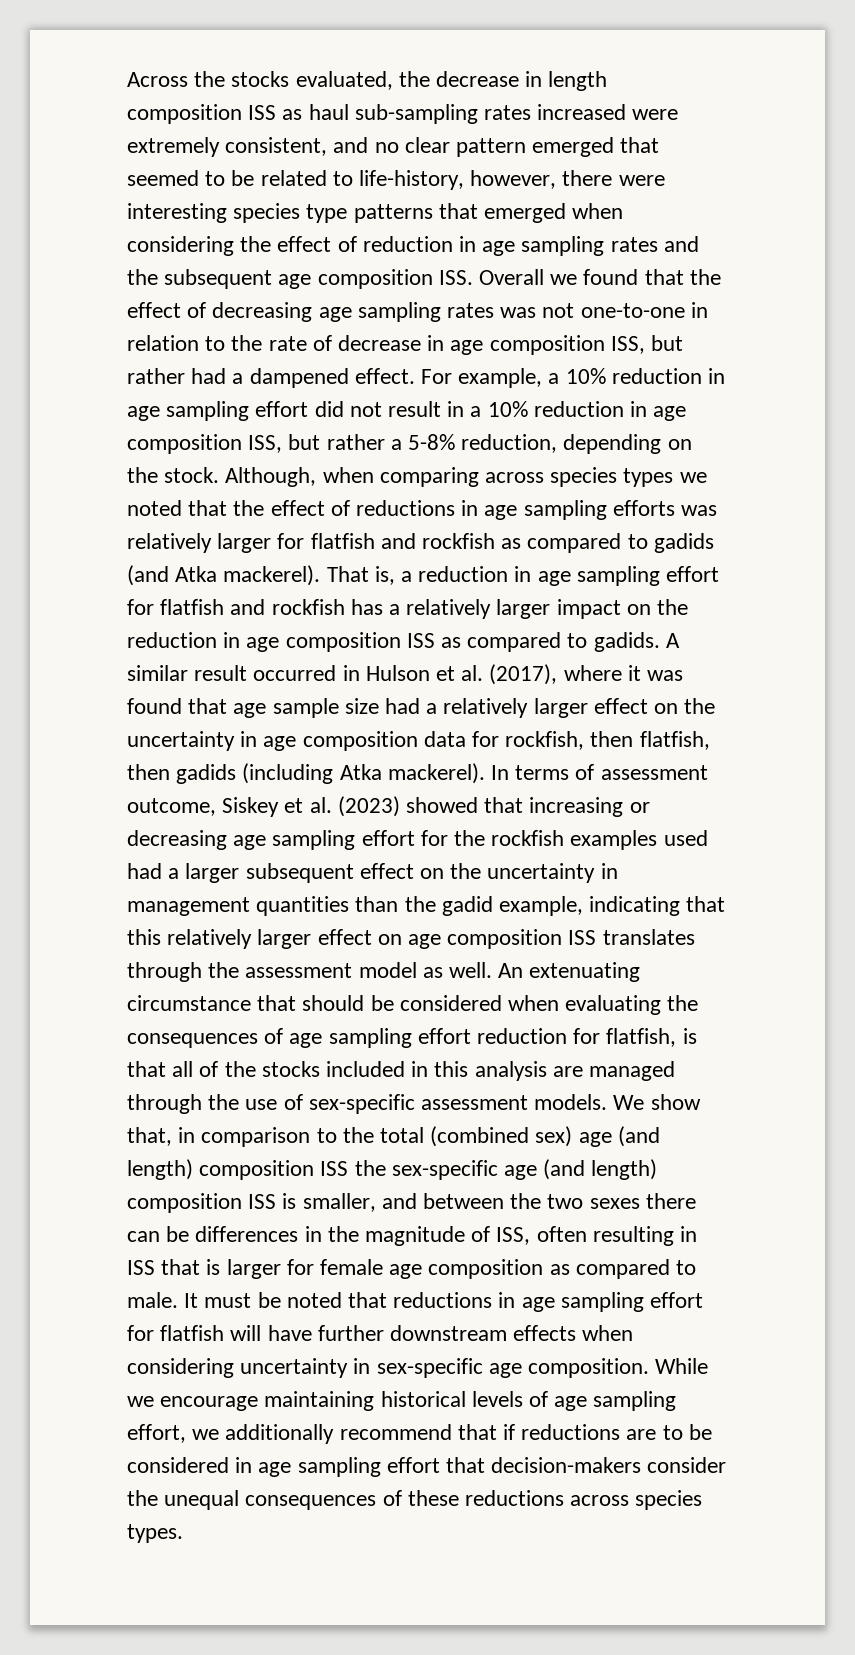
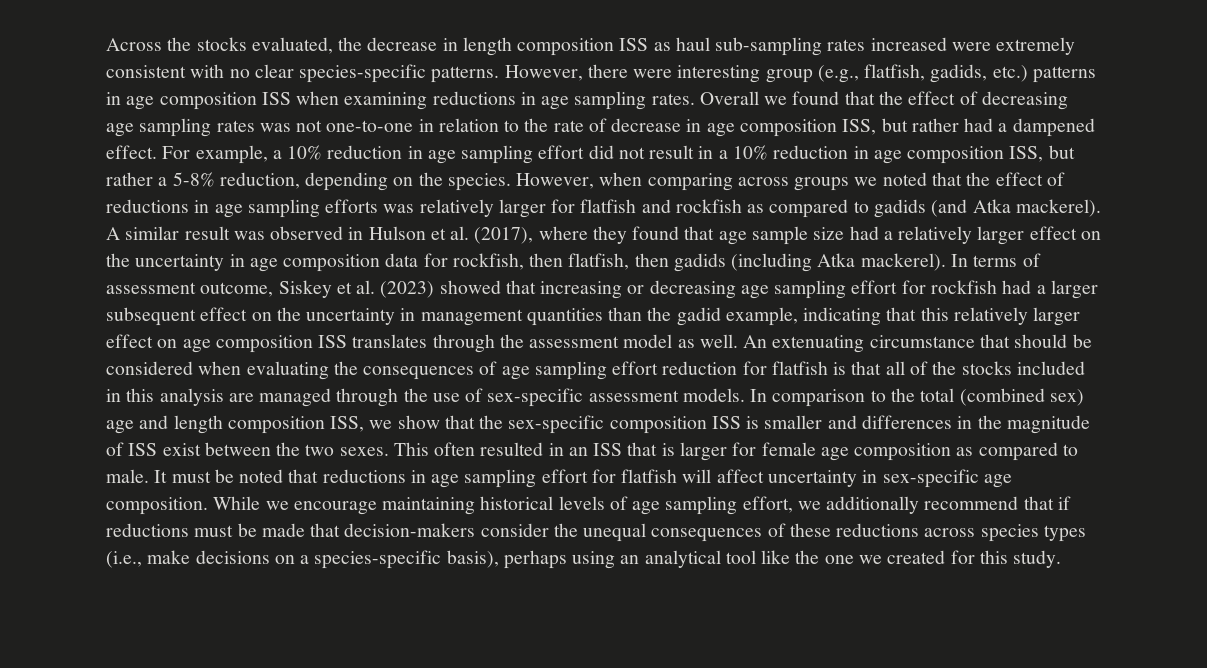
[225,137,660,157] [127,170,665,190] [127,203,624,223] [127,236,699,256] [127,269,473,289] consistent, and no clear pattern emerged that seemed to be related to life-history, however, there were interesting species type patterns that emerged when considering the effect of reduction in age sampling rates and the subsequent age composition ISS. -> [106,64,1096,83] [106,91,695,110] consistent with no clear species-specific patterns. However, there were interesting group (e.g., flatfish, gadids, etc.) patterns in age composition ISS when examining reductions in age sampling rates.
[164,467,317,487] stock. Although, -> [447,173,595,191] species. However,
[550,467,674,487] species types -> [794,177,850,191] groups
[326,566,720,586] [127,599,689,619] [127,632,660,652] That is, a reduction in age sampling effort for flatfish and rockfish has a relatively larger impact on the reduction in age composition ISS as compared to gadids. -> (1101, 208) none
[253,665,337,681] occurred -> [233,226,344,240] was observed
[627,665,684,681] it was -> [592,226,627,244] they
[454,830,708,850] the rockfish examples used -> [930,280,997,294] rockfish
[606,1028,677,1047] flatfish, -> [771,361,828,375] flatfish
[613,1094,701,1110] [127,1127,196,1146] We show that, in -> [750,389,768,402] In
[617,1126,660,1147] [127,1159,658,1180] [127,1193,696,1213] [127,1226,190,1242] (and length) composition ISS the sex-specific age (and length) composition ISS is smaller, and between the two sexes there can be -> [139,415,857,434] and length composition ISS, we show that the sex-specific composition ISS is smaller and
[496,1226,698,1246] ISS, often resulting in -> [128,442,588,456] ISS exist between the two sexes. This often resulted in an
[267,1325,634,1341] [127,1358,234,1378] have further downstream effects when considering -> [716,469,764,483] affect
[626,1424,712,1440] [127,1457,440,1477] are to be considered in age sampling effort -> [194,523,305,537] must be made
[127,1524,183,1543] types. -> [1043,525,1086,542] [106,550,1062,569] types (i.e., make decisions on a species-specific basis), perhaps using an analytical tool like the one we created for this study.

